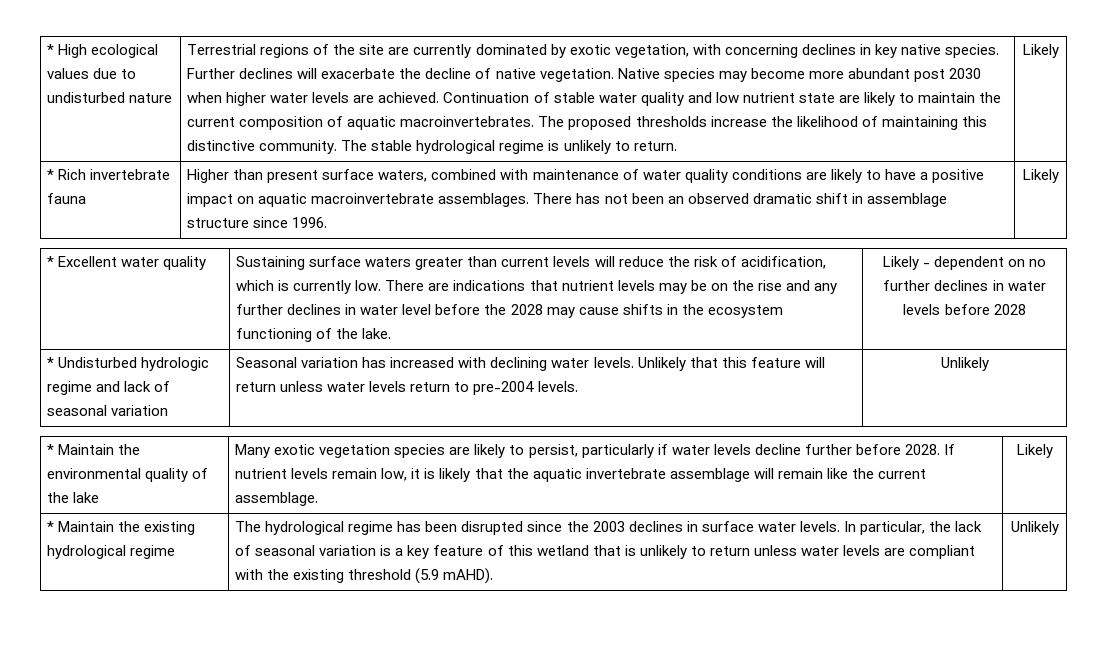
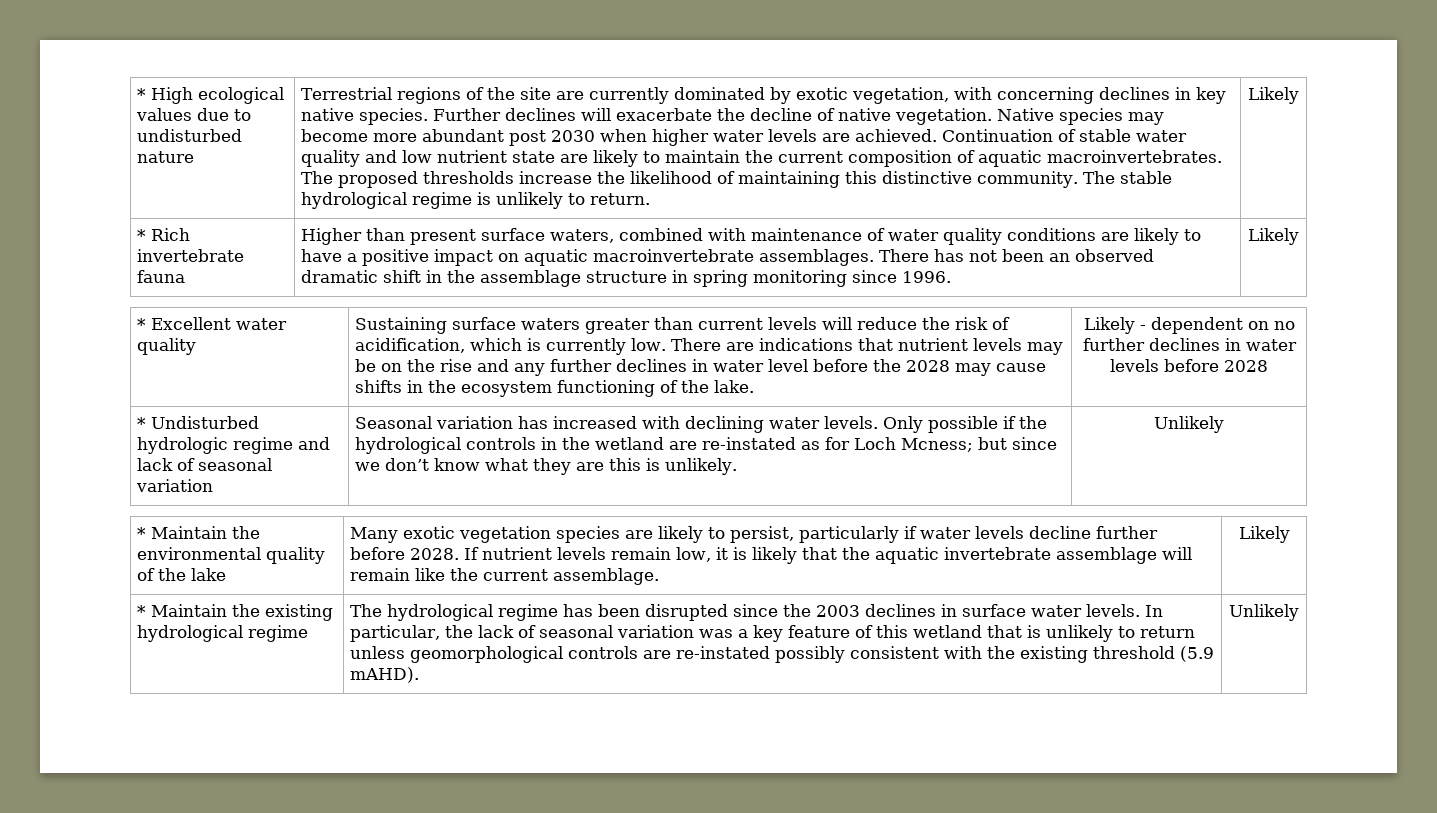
(863, 198) none -> [446,270,475,283] the
(250, 223) none -> [671,270,847,287] in spring monitoring
[637,357,825,371] [236,381,578,395] Unlikely that this feature will return unless water levels return to pre-2004 levels. -> [882,416,1047,433] [354,437,1057,454] [354,458,737,475] Only possible if the hydrological controls in the wetland are re-instated as for Loch Mcness; but since we don’t know what they are this is unlikely.
[380,545,392,556] is -> [698,629,733,638] was
[800,545,976,559] water levels are compliant -> [409,646,939,663] geomorphological controls are re-instated possibly consistent

